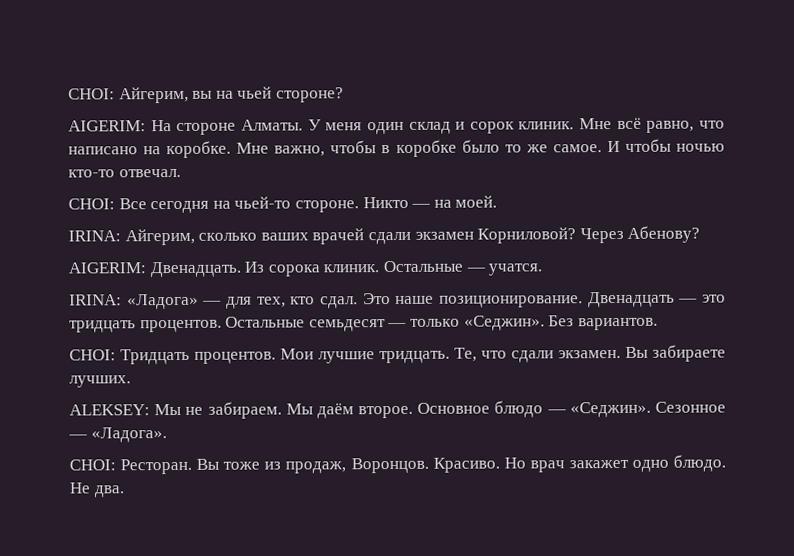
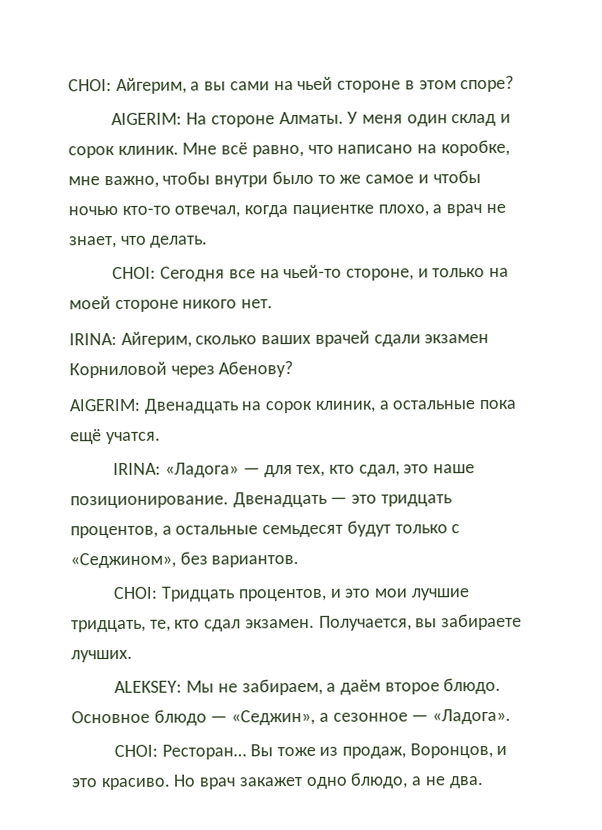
[192,86,344,103] вы на чьей стороне? -> [190,75,515,93] а вы сами на чьей стороне в этом споре?
[166,139,457,159] коробке. Мне важно, чтобы в коробке -> [440,139,510,157] [68,171,269,189] коробке, мне важно, чтобы внутри
[552,140,620,153] самое. И -> [365,174,429,184] самое и
[118,168,181,178] [68,195,498,214] отвечал. // CHOI: Все сегодня на чьей-то стороне. Никто — на моей. -> [174,203,506,218] [69,235,209,249] [112,264,510,282] [69,296,274,313] отвечал, когда пациентке плохо, а врач не знает, что делать. // CHOI: Сегодня все на чьей-то стороне, и только на моей стороне никого нет.
[477,227,624,244] Корниловой? Через -> [69,361,215,379] Корниловой через
[149,260,486,278] Двенадцать. Из сорока клиник. Остальные — -> [143,398,517,414] [70,429,102,445] Двенадцать на сорок клиник, а остальные пока ещё
[319,293,391,309] сдал. Это -> [358,464,430,477] сдал, это
[139,315,658,333] [69,346,649,365] процентов. Остальные семьдесят — только «Седжин». Без вариантов. // CHOI: Тридцать процентов. Мои лучшие тридцать. Те, что сдали экзамен. Вы -> [70,520,461,539] [70,551,300,569] [113,586,470,602] [71,615,438,633] процентов, а остальные семьдесят будут только с «Седжином», без вариантов. // CHOI: Тридцать процентов, и это мои лучшие тридцать, те, кто сдал экзамен. Получается, вы
[207,400,726,419] забираем. Мы даём второе. Основное блюдо — «Седжин». Сезонное -> [241,677,502,696] [71,709,408,726] забираем, а даём второе блюдо. Основное блюдо — «Седжин», а сезонное
[120,458,193,475] Ресторан. -> [162,744,247,760] Ресторан…
[350,457,500,474] Воронцов. Красиво. -> [409,742,508,759] [71,777,171,791] Воронцов, и это красиво.
[673,454,726,472] [69,482,90,494] блюдо. Не -> [350,772,446,789] блюдо, а не

